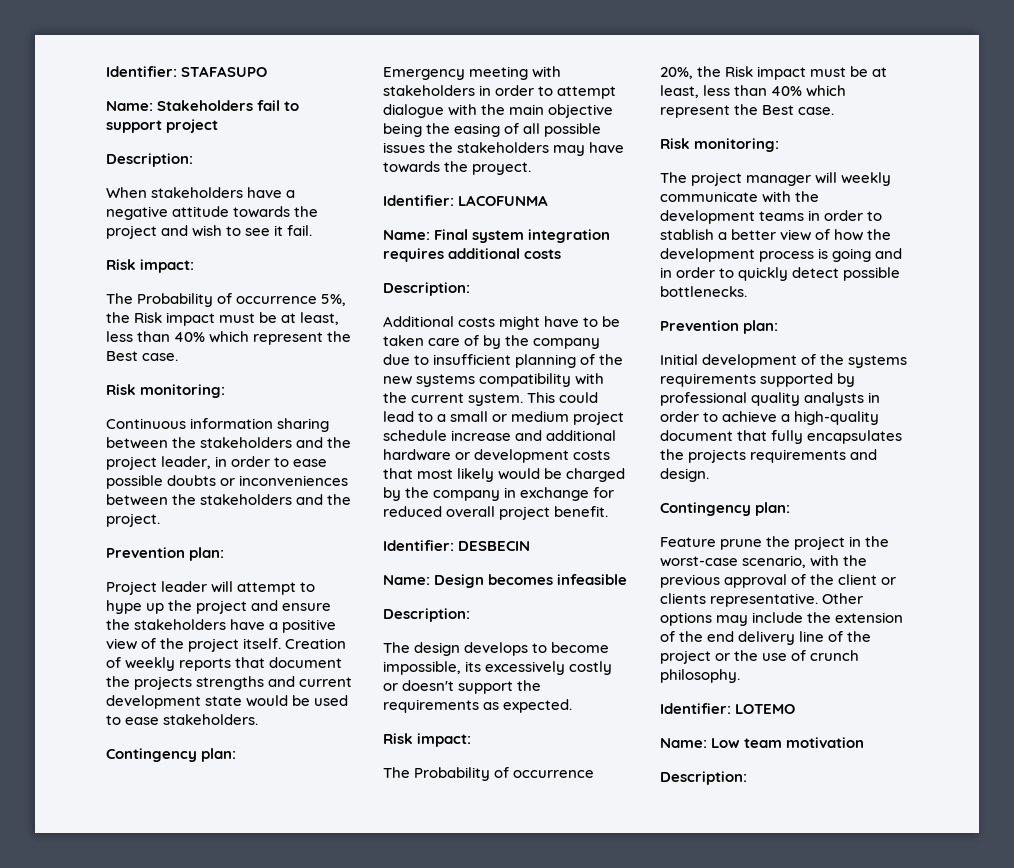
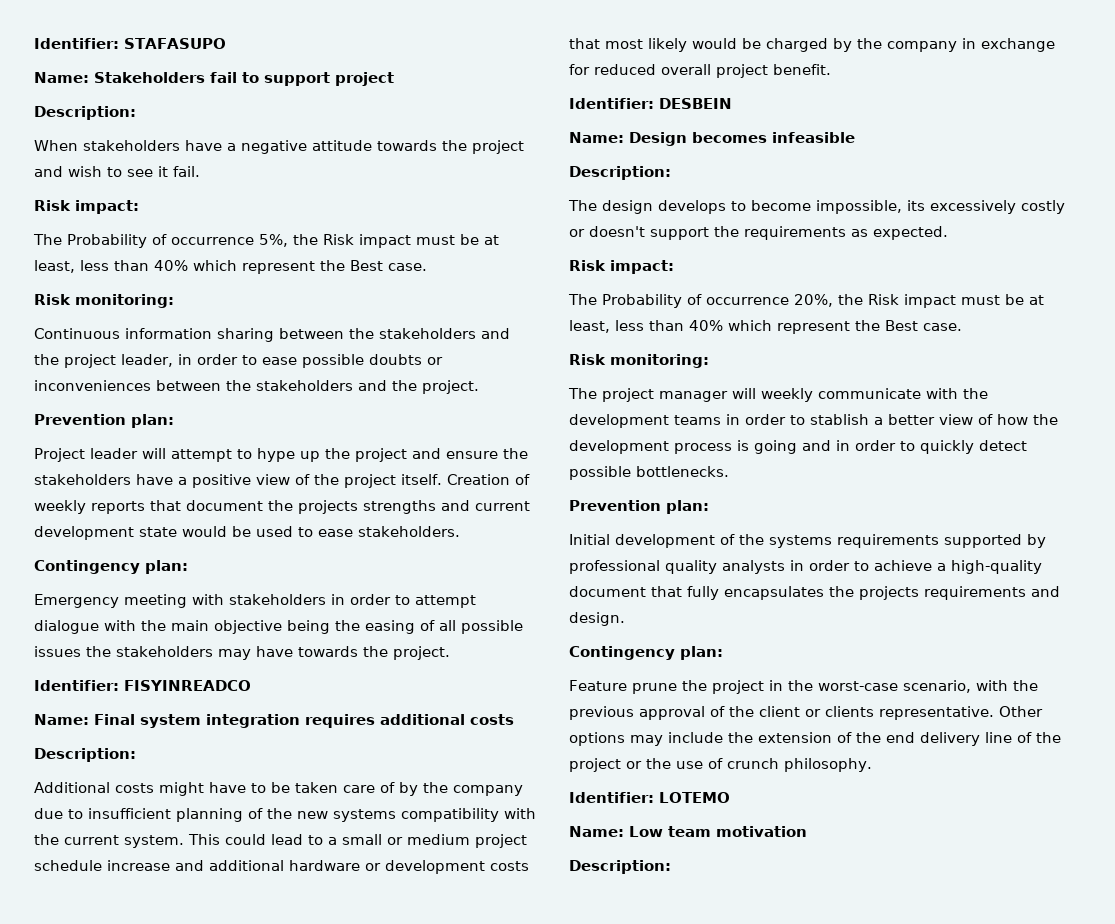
[472,162,532,175] [383,195,549,206] proyect. // Identifier: LACOFUNMA -> [393,646,450,660] [34,680,251,691] project. // Identifier: FISYINREADCO
[458,541,531,551] DESBECIN -> [659,98,732,109] DESBEIN

